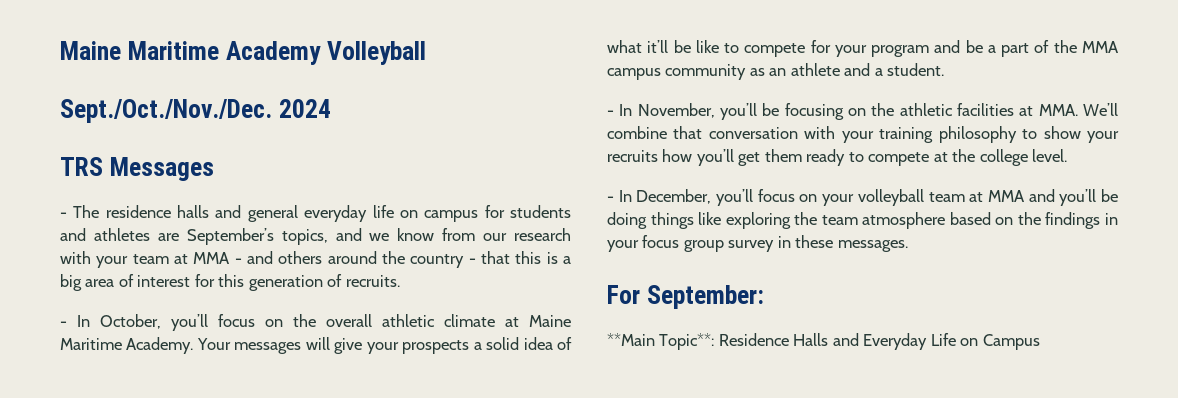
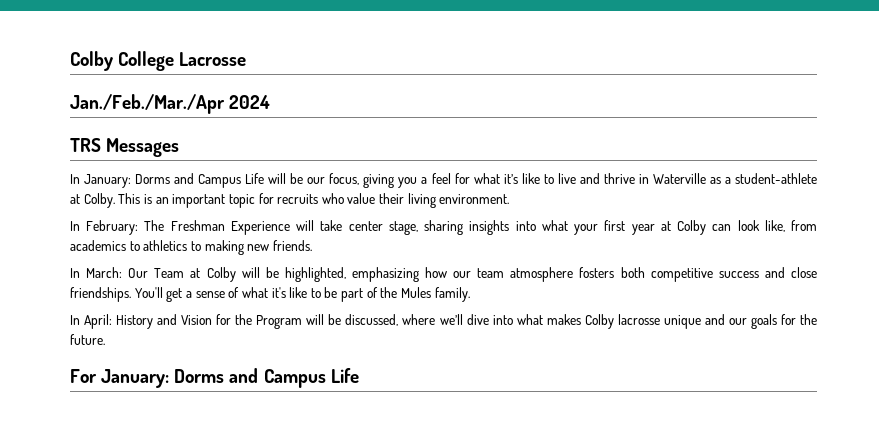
[60,41,426,65] [60,99,331,123] [60,157,214,181] [60,205,571,222] [60,228,572,245] [60,251,571,268] [60,274,400,291] [60,314,571,331] [60,337,573,354] [607,40,1119,57] [607,63,945,80] [607,103,1119,120] [607,126,1119,143] [607,149,1067,166] [607,189,1118,206] [607,212,1118,229] [607,235,908,252] [607,285,764,309] [607,333,1040,350] Maine Maritime Academy Volleyball // Sept./Oct./Nov./Dec. 2024 // TRS Messages // - The residence halls and general everyday life on campus for students and athletes are September’s topics, and we know from our research with your team at MMA - and others around the country - that this is a big area of interest for this generation of recruits. // - In October, you’ll focus on the overall athletic climate at Maine Maritime Academy. Your messages will give your prospects a solid idea of what it’ll be like to compete for your program and be a part of the MMA campus community as an athlete and a student. // - In November, you’ll be focusing on the athletic facilities at MMA. We’ll combine that conversation with your training philosophy to show your recruits how you’ll get them ready to compete at the college level. // - In December, you’ll focus on your volleyball team at MMA and you’ll be doing things like exploring the team atmosphere based on the findings in your focus group survey in these messages. // For September: // **Main Topic**: Residence Halls and Everyday Life on Campus -> [70,51,247,71] [70,94,271,114] [70,138,180,157] [70,173,818,188] [70,193,510,208] [70,220,817,235] [70,240,312,255] [70,267,817,282] [70,287,470,302] [70,314,817,329] [70,334,105,345] [70,368,359,388] Colby College Lacrosse // Jan./Feb./Mar./Apr 2024 // TRS Messages // In January: Dorms and Campus Life will be our focus, giving you a feel for what it’s like to live and thrive in Waterville as a student-athlete at Colby. This is an important topic for recruits who value their living environment. // In February: The Freshman Experience will take center stage, sharing insights into what your first year at Colby can look like, from academics to athletics to making new friends. // In March: Our Team at Colby will be highlighted, emphasizing how our team atmosphere fosters both competitive success and close friendships. You'll get a sense of what it's like to be part of the Mules family. // In April: History and Vision for the Program will be discussed, where we’ll dive into what makes Colby lacrosse unique and our goals for the future. // For January: Dorms and Campus Life

